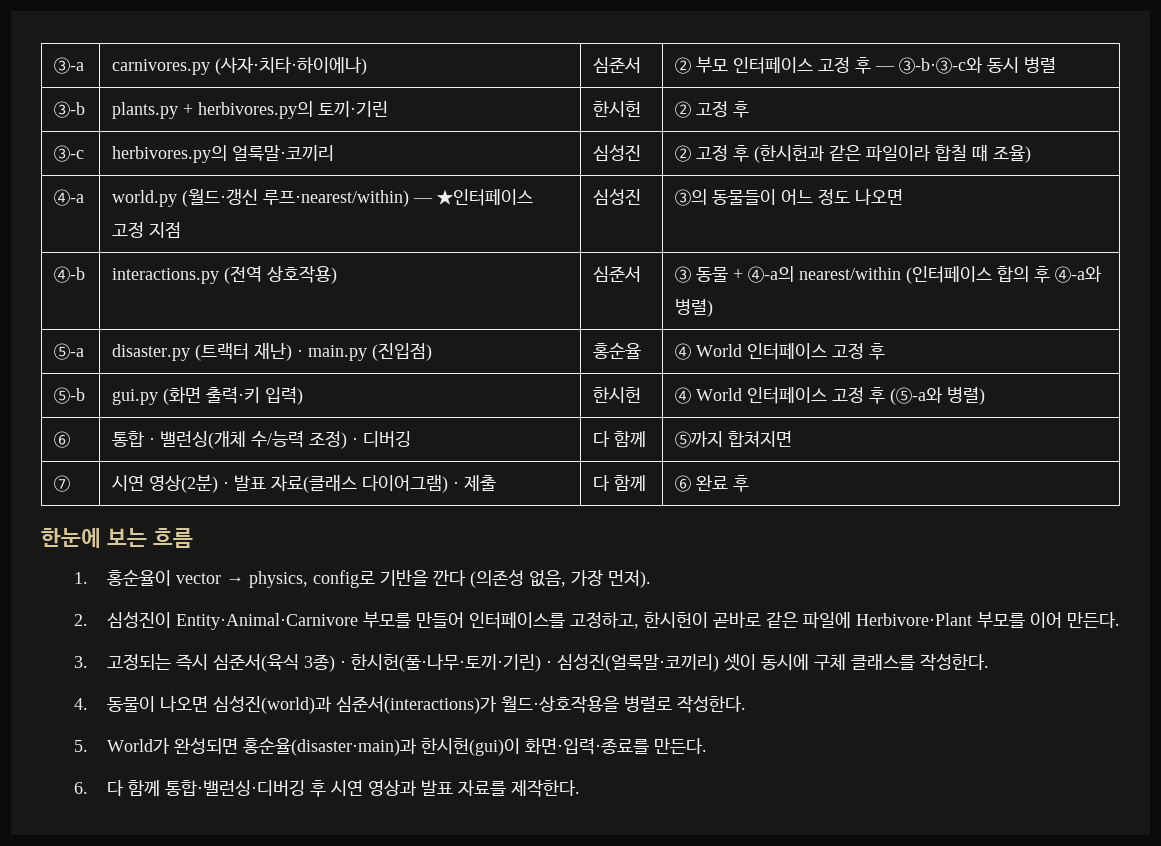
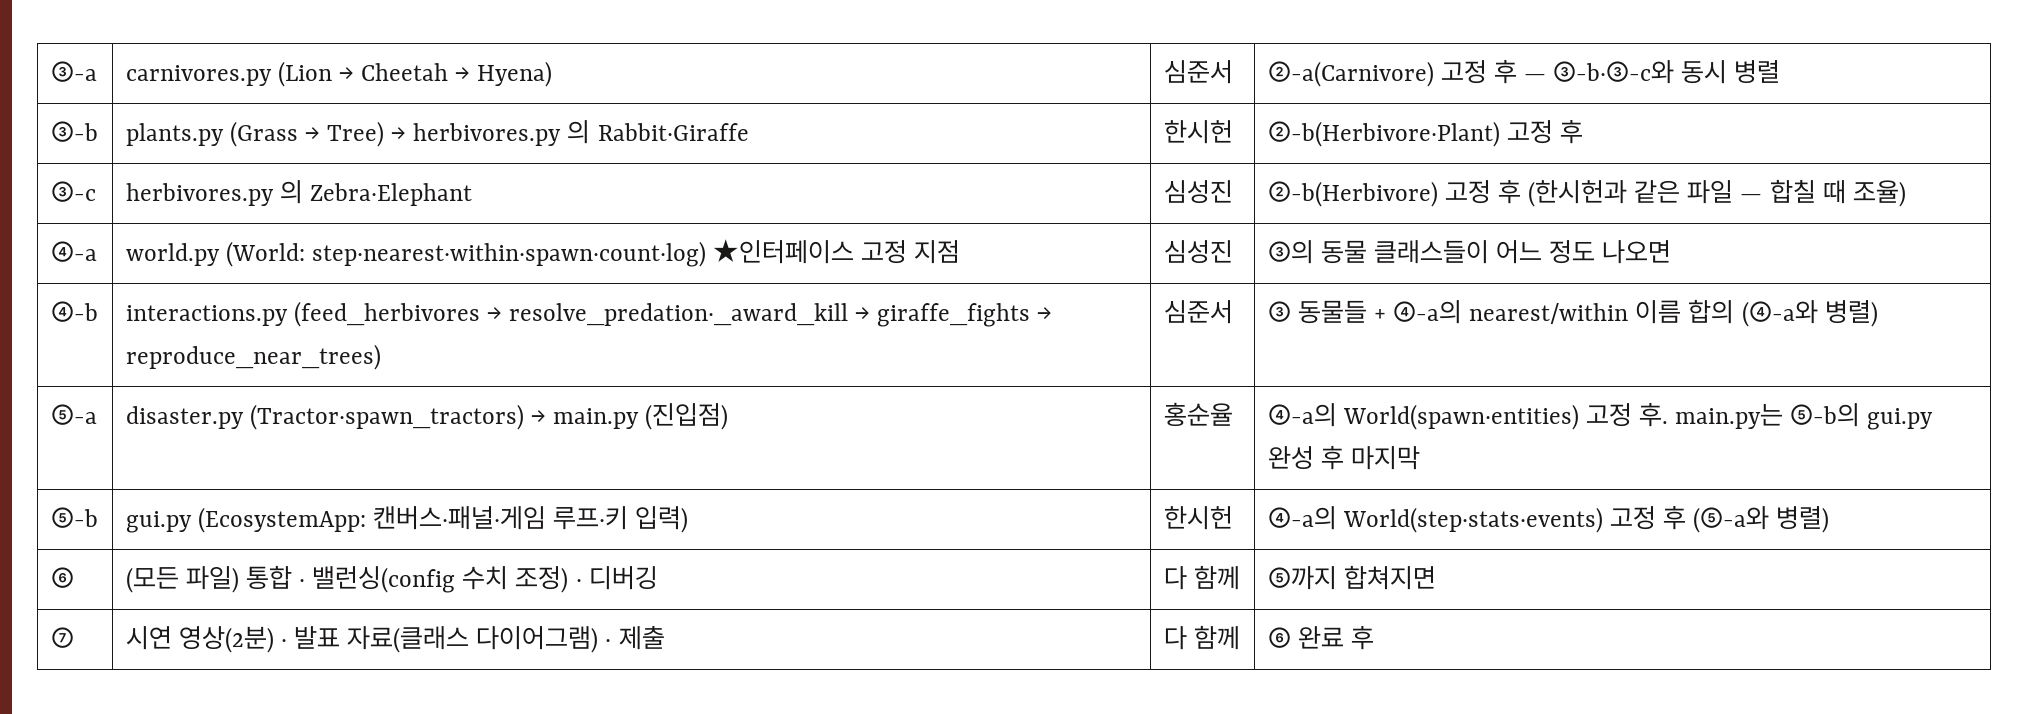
[215,56,368,75] [593,57,642,73] [675,57,814,74] (사자·치타·하이에나) | 심준서 | ② 부모 인터페이스 -> [277,61,553,87] [1163,60,1233,84] [1267,61,1434,87] (Lion → Cheetah → Hyena) | 심준서 | ②-a(Carnivore)
[183,101,389,119] [593,101,642,117] [675,101,692,118] + herbivores.py의 토끼·기린 | 한시헌 | ② -> [229,120,749,147] [1163,120,1233,144] [1267,121,1500,147] (Grass → Tree) → herbivores.py 의 Rabbit·Giraffe | 한시헌 | ②-b(Herbivore·Plant)
[112,145,335,163] [593,145,642,161] [675,145,692,162] herbivores.py의 얼룩말·코끼리 | 심성진 | ② -> [125,180,472,206] [1163,180,1233,204] [1267,181,1438,207] herbivores.py 의 Zebra·Elephant | 심성진 | ②-b(Herbivore)
[866,145,932,162] 파일이라 -> [1687,180,1763,204] 파일 —
[182,189,434,207] (월드·갱신 루프·nearest/within) — -> [225,241,706,267] (World: step·nearest·within·spawn·count·log)
[712,189,777,205] 동물들이 -> [1320,240,1489,264] 동물 클래스들이
[224,265,338,284] (전역 상호작용) -> [293,301,1053,327] [125,344,381,370] (feed_herbivores → resolve_predation·_award_kill → giraffe_fights → reproduce_near_trees)
[696,267,729,282] 동물 -> [1297,300,1367,324] 동물들
[906,266,1103,284] (인터페이스 합의 후 ④-a와 -> [1635,299,1818,327] 이름 합의 (④-a와
[195,342,304,361] (트랙터 재난) · -> [249,404,546,430] (Tractor·spawn_tractors) →
[675,343,886,360] ④ World 인터페이스 고정 후 -> [1267,402,1934,430] [1267,445,1420,470] ④-a의 World(spawn·entities) 고정 후. main.py는 ⑤-b의 gui.py 완성 후 마지막
[163,386,261,405] (화면 출력·키 -> [197,506,628,533] (EcosystemApp: 캔버스·패널·게임 루프·키
[675,387,828,404] ④ World 인터페이스 -> [1267,506,1603,533] ④-a의 World(step·stats·events)
[112,431,305,449] 통합 · 밸런싱(개체 수/능력 -> [125,565,509,593] (모든 파일) 통합 · 밸런싱(config 수치
[41,528,193,548] [73,569,651,588] [73,611,1120,630] [73,653,989,672] [73,695,746,714] [73,737,707,756] [73,779,580,797] // 한눈에 보는 흐름 // 1. 홍순율이 vector → physics, config로 기반을 깐다 (의존성 없음, 가장 먼저). // 2. 심성진이 Entity·Animal·Carnivore 부모를 만들어 인터페이스를 고정하고, 한시헌이 곧바로 같은 파일에 Herbivore·Plant 부모를 이어 만든다. // 3. 고정되는 즉시 심준서(육식 3종) · 한시헌(풀·나무·토끼·기린) · 심성진(얼룩말·코끼리) 셋이 동시에 구체 클래스를 작성한다. // 4. 동물이 나오면 심성진(world)과 심준서(interactions)가 월드·상호작용을 병렬로 작성한다. // 5. World가 완성되면 홍순율(disaster·main)과 한시헌(gui)이 화면·입력·종료를 만든다. // 6. 다 함께 통합·밸런싱·디버깅 후 시연 영상과 발표 자료를 제작한다. -> (1374, 637) none

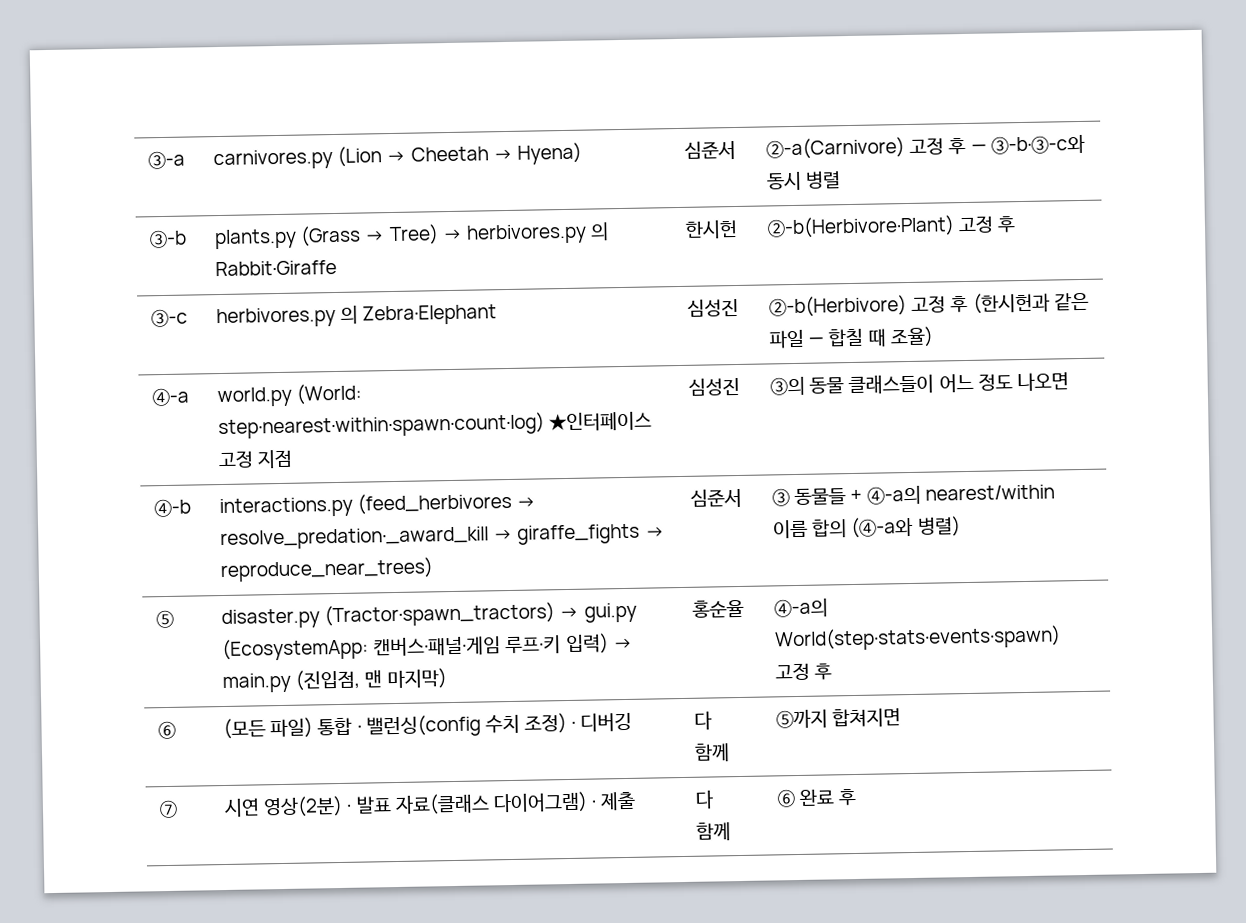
[50,404,97,425] ⑤-a -> [156,609,175,629] ⑤
[552,403,729,430] [1163,402,1233,427] [1267,402,1934,430] [1267,445,1420,470] [50,507,98,528] main.py (진입점) | 홍순율 | ④-a의 World(spawn·entities) 고정 후. main.py는 ⑤-b의 gui.py 완성 후 마지막 // ⑤-b | -> (580, 612) none
[1163,506,1233,530] [1267,505,1830,533] | 한시헌 | ④-a의 World(step·stats·events) 고정 후 (⑤-a와 병렬) -> [612,637,633,650] [222,668,447,694] [692,599,745,618] [774,598,829,618] [774,625,1062,652] [775,662,833,681] → main.py (진입점, 맨 마지막) | 홍순율 | ④-a의 World(step·stats·events·spawn) 고정 후

